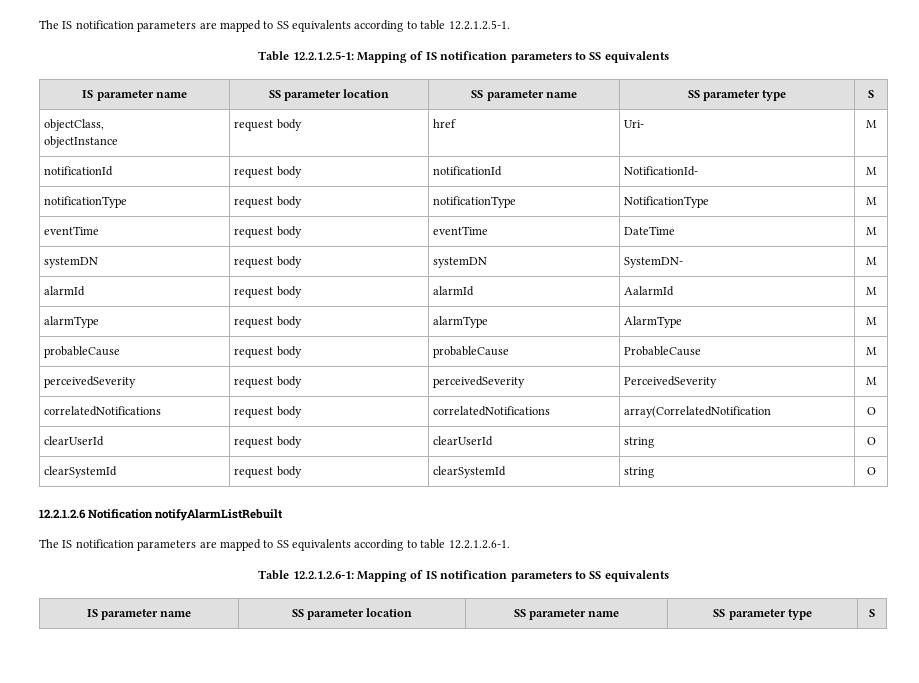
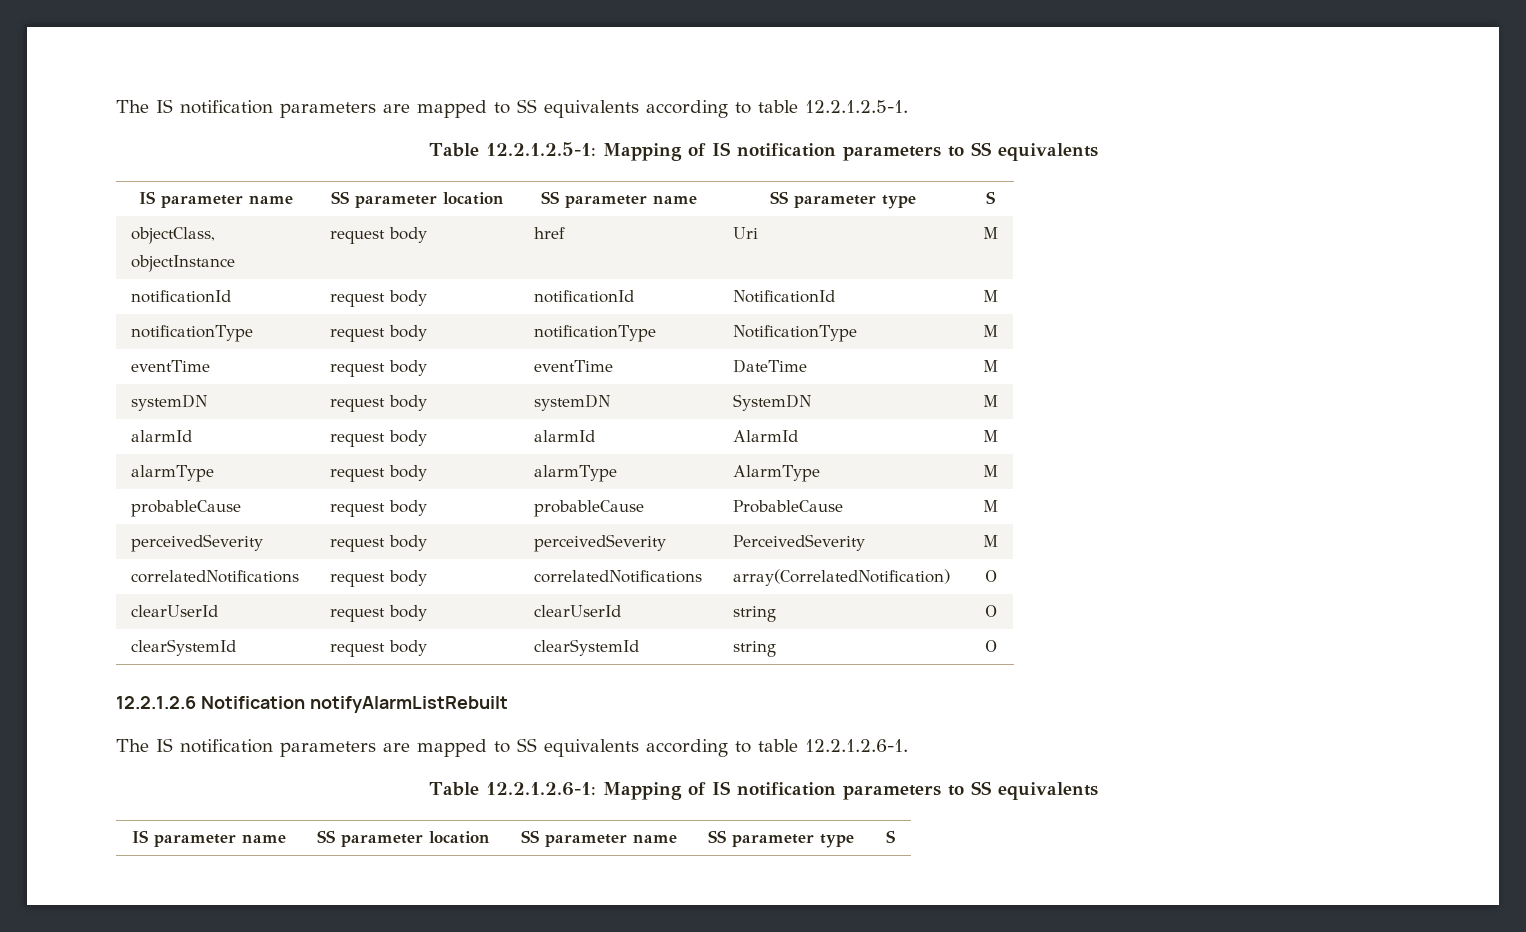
[624,120,645,128] Uri- -> [733,227,759,239] Uri
[624,166,699,176] NotificationId- -> [733,290,836,303] NotificationId
[624,257,684,268] SystemDN- -> [733,394,813,411] SystemDN
[624,286,675,296] AalarmId -> [733,430,799,442] AlarmId
[624,406,772,418] array(CorrelatedNotification -> [733,569,951,586] array(CorrelatedNotification)

